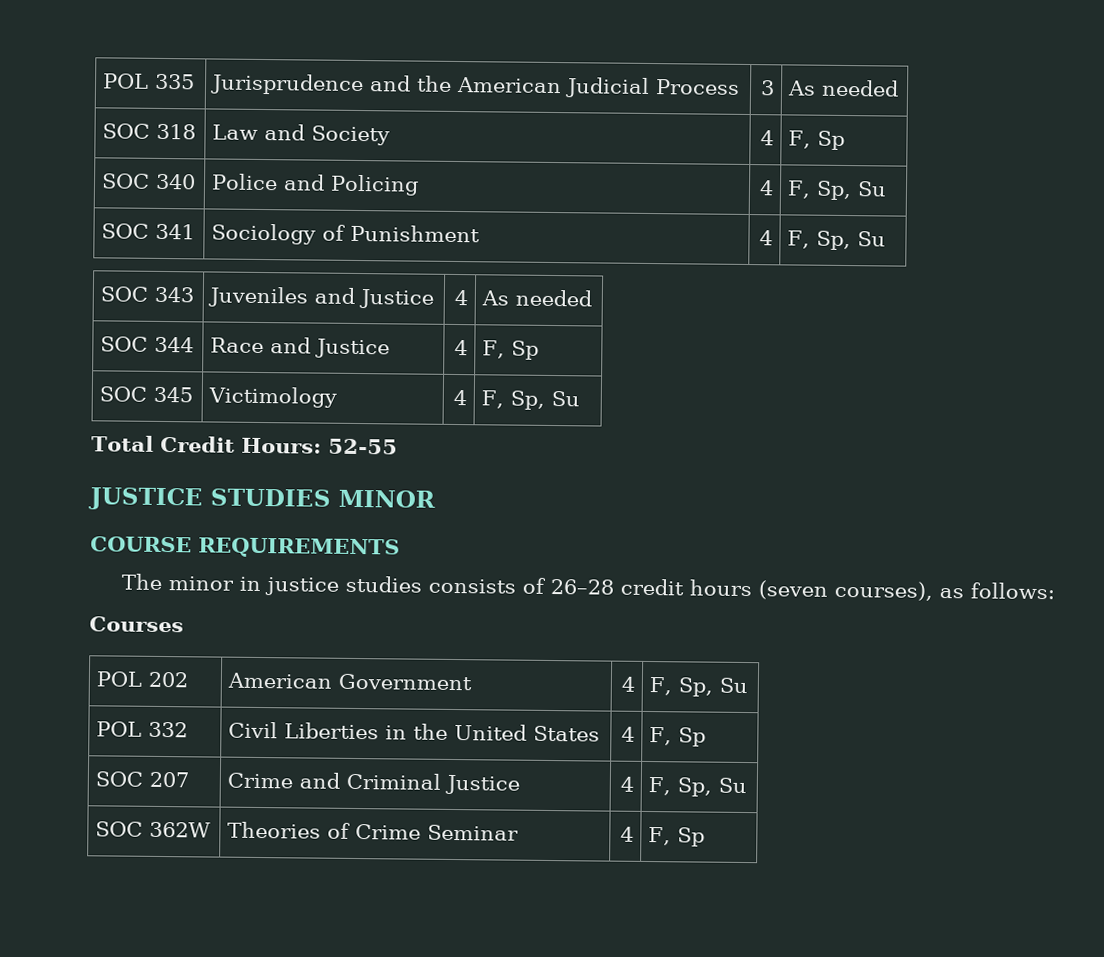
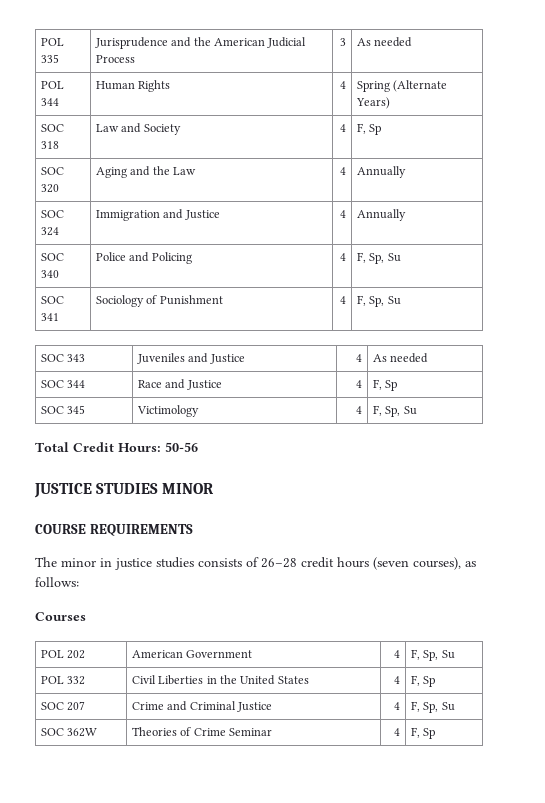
(900, 88) none -> [40,81,64,89] [40,98,59,106] [95,80,171,92] [340,81,347,89] [356,80,448,92] [355,97,390,109] // POL 344 | Human Rights | 4 | Spring (Alternate Years)
(846, 140) none -> [40,167,64,175] [40,184,59,193] [95,166,197,178] [340,167,347,175] [356,166,406,178] [40,210,64,218] [40,227,59,236] [95,209,220,221] [340,210,347,218] [356,209,406,221] // SOC 320 | Aging and the Law | 4 | Annually // SOC 324 | Immigration and Justice | 4 | Annually
[327,438,398,455] 52-55 -> [165,442,198,452] 50-56

